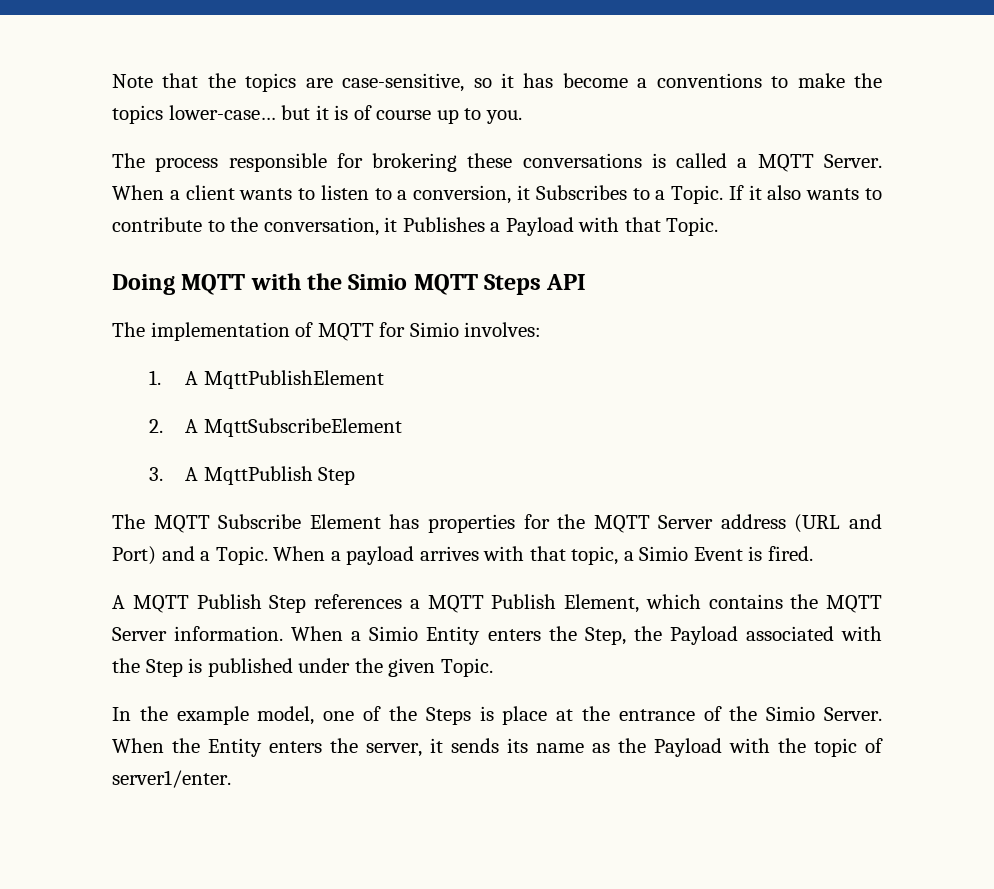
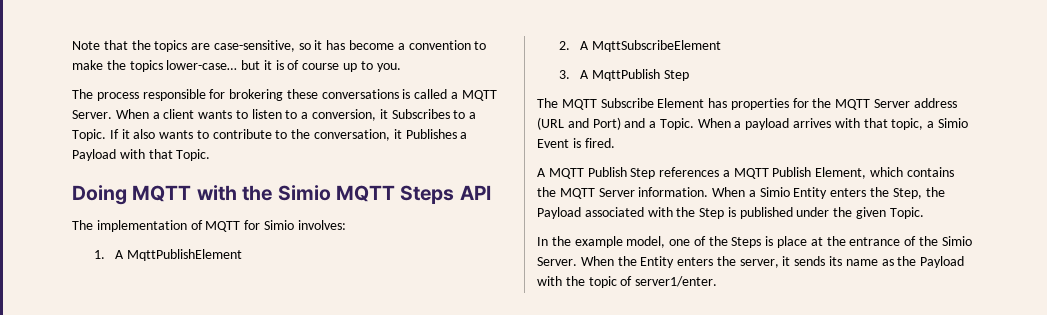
[656,73,762,88] conventions -> [408,40,471,50] convention

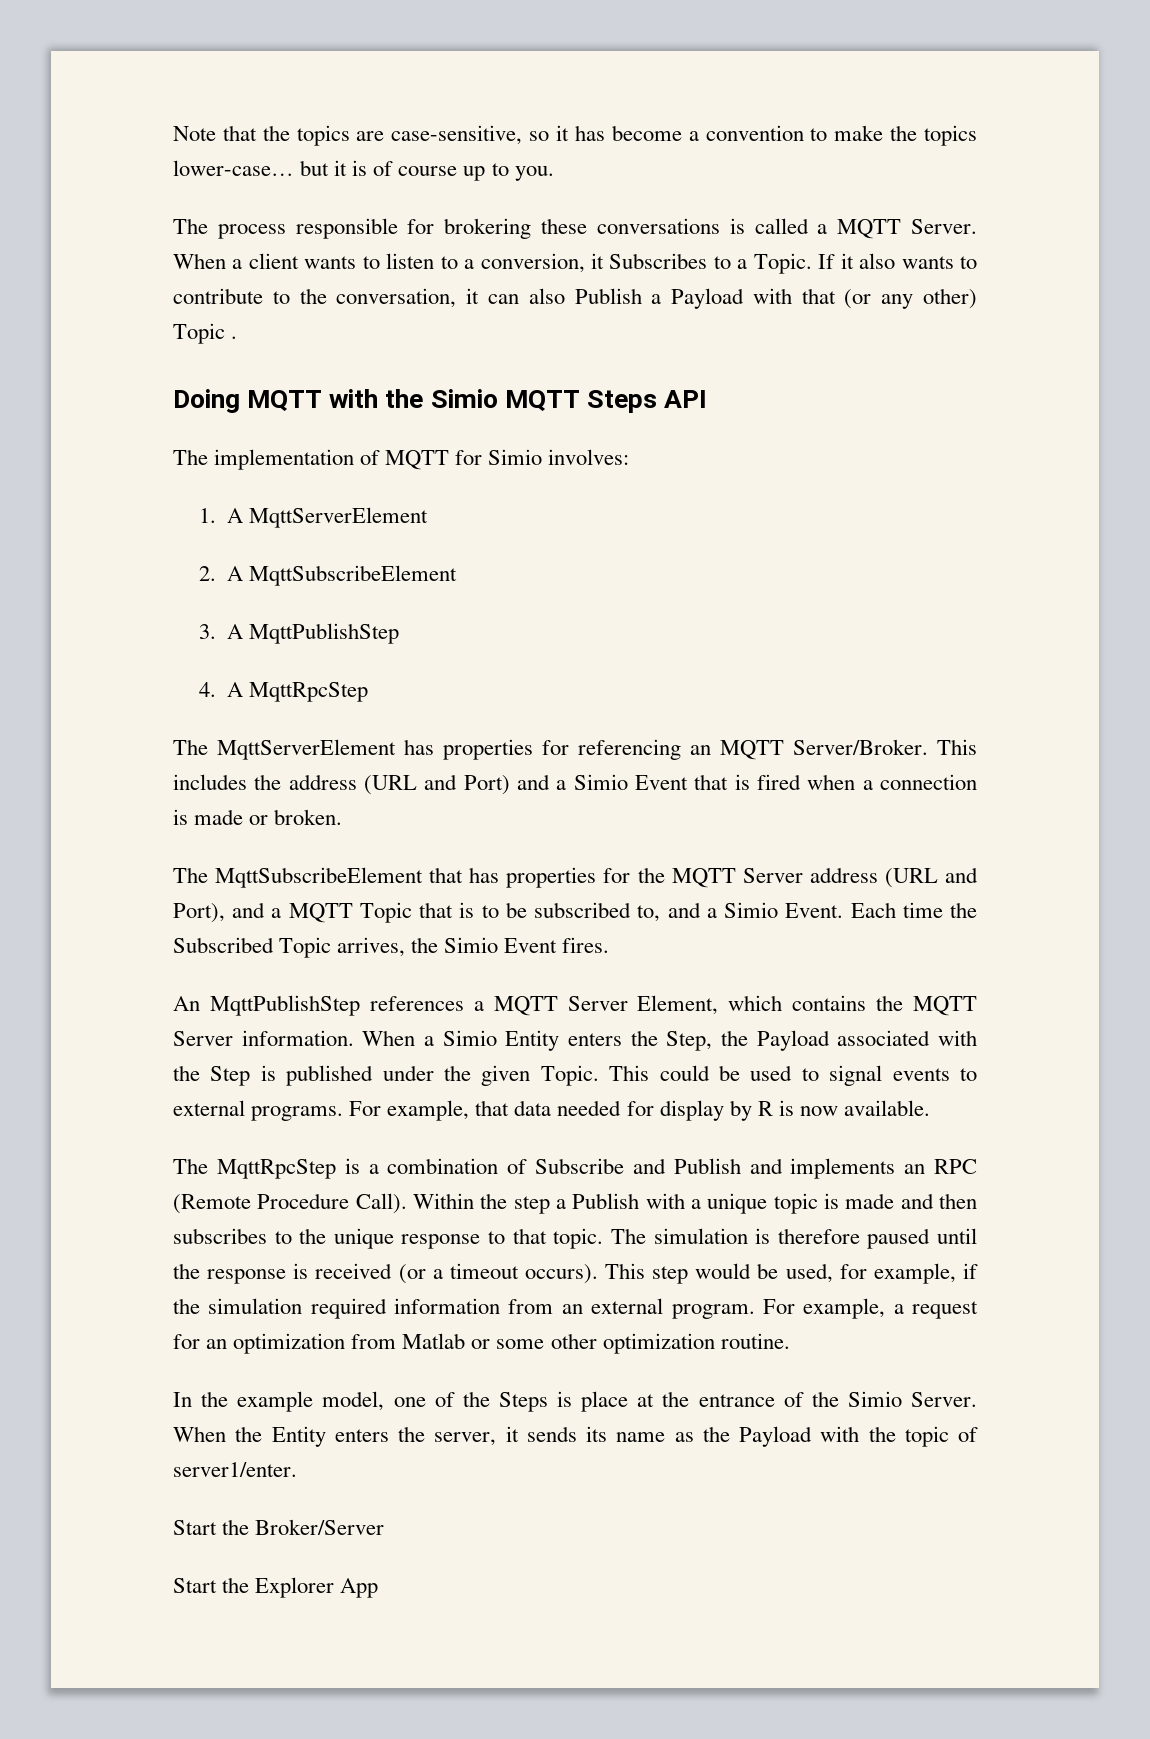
[405,129,457,139] Publishes -> [487,288,642,304] can also Publish
[176,149,211,161] Topic. -> [844,288,978,309] [173,323,238,344] (or any other) Topic .
[127,249,243,261] MqttPublishElement -> [248,507,428,528] MqttServerElement
[592,69,689,81] [537,98,705,110] MqttPublish Step // The MQTT Subscribe Element -> [248,623,399,644] [198,682,368,702] [173,739,977,760] [173,774,978,795] [173,809,343,825] [173,867,464,888] MqttPublishStep // 4. A MqttRpcStep // The MqttServerElement has properties for referencing an MQTT Server/Broker. This includes the address (URL and Port) and a Simio Event that is fired when a connection is made or broken. // The MqttSubscribeElement that
[592,117,968,130] [537,138,615,148] [537,167,656,179] Port) and a Topic. When a payload arrives with that topic, a Simio Event is fired. // A MQTT Publish Step -> [173,902,978,923] [173,937,610,958] [173,995,360,1016] Port), and a MQTT Topic that is to be subscribed to, and a Simio Event. Each time the Subscribed Topic arrives, the Simio Event fires. // An MqttPublishStep
[772,167,812,177] Publish -> [567,996,628,1011] Server
(924, 213) none -> [609,1065,977,1086] [173,1100,930,1121] [173,1158,978,1179] [173,1193,978,1214] [173,1228,978,1249] [173,1263,978,1284] [173,1298,979,1319] [173,1333,790,1354] This could be used to signal events to external programs. For example, that data needed for display by R is now available. // The MqttRpcStep is a combination of Subscribe and Publish and implements an RPC (Remote Procedure Call). Within the step a Publish with a unique topic is made and then subscribes to the unique response to that topic. The simulation is therefore paused until the response is received (or a timeout occurs). This step would be used, for example, if the simulation required information from an external program. For example, a request for an optimization from Matlab or some other optimization routine.
(718, 281) none -> [173,1519,385,1535] [173,1577,379,1598] // Start the Broker/Server // Start the Explorer App

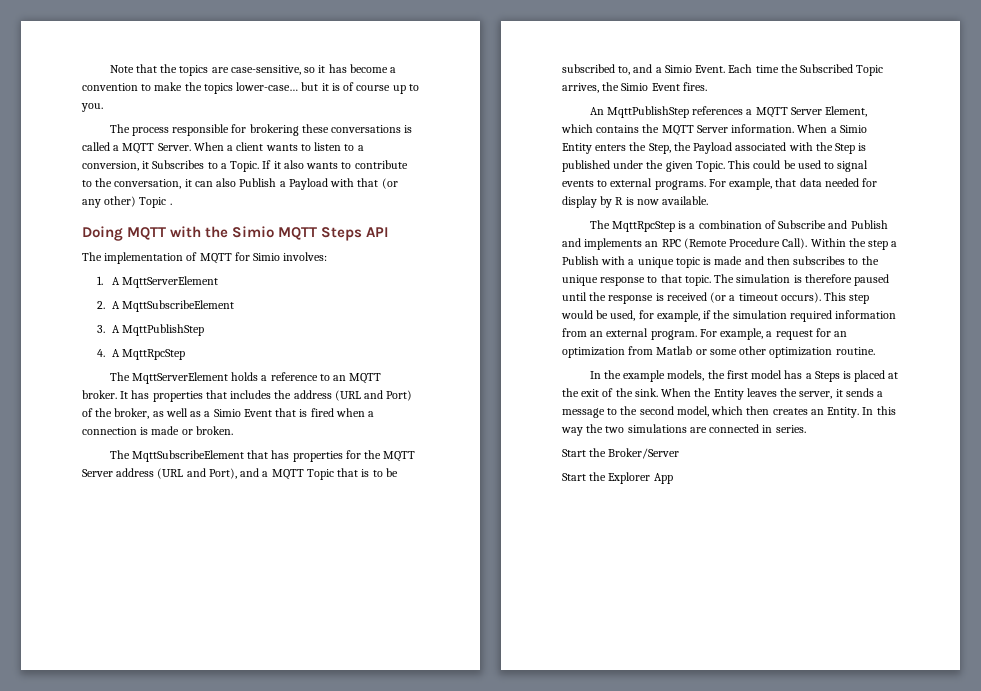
[404,739,977,760] has properties for referencing an MQTT Server/Broker. This -> [231,372,382,384] [82,390,227,402] holds a reference to an MQTT broker. It has properties that
[517,774,550,790] and -> [82,408,202,419] of the broker, as well as
[322,1391,977,1412] model, one of the Steps is place at the entrance of the Simio Server. -> [667,370,899,382] [562,388,658,397] models, the first model has a Steps is placed at the exit of the sink.
[334,1429,389,1442] enters -> [746,388,777,397] leaves
[586,1426,978,1447] [173,1462,297,1477] its name as the Payload with the topic of server1/enter. -> [877,391,884,397] [562,406,896,418] [561,424,806,436] a message to the second model, which then creates an Entity. In this way the two simulations are connected in series.

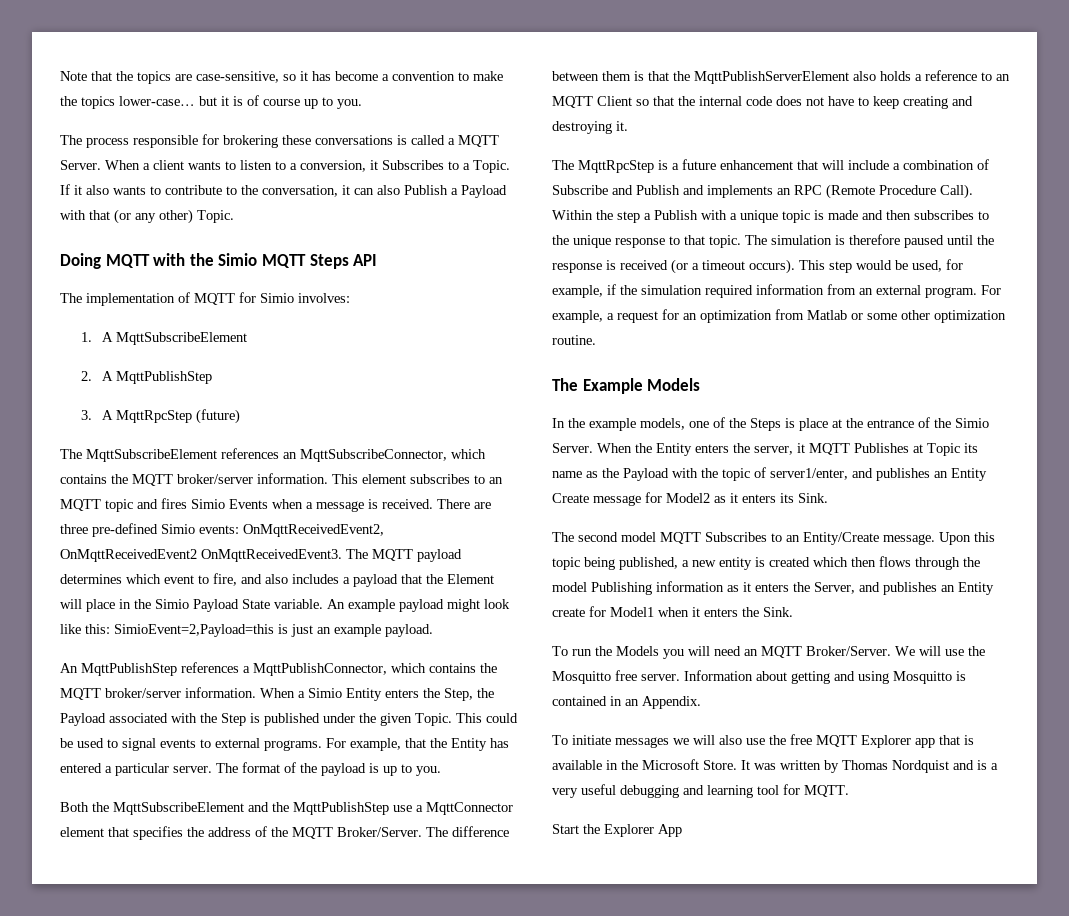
[139,197,172,208] Topic . -> [197,210,234,223] Topic.
[122,276,219,288] [96,301,120,309] MqttServerElement // 2. A -> (113, 337) none
[96,325,105,333] 3. -> [80,371,92,381] 2.
[96,349,105,357] 4. -> [80,410,92,420] 3.
[109,372,382,384] [82,390,413,402] [82,408,375,419] [82,426,233,435] [109,450,416,462] [82,468,398,480] [562,64,884,76] [562,82,707,93] // The MqttServerElement holds a reference to an MQTT broker. It has properties that includes the address (URL and Port) of the broker, as well as a Simio Event that is fired when a connection is made or broken. // The MqttSubscribeElement that has properties for the MQTT Server address (URL and Port), and a MQTT Topic that is to be subscribed to, and a Simio Event. Each time the Subscribed Topic arrives, the Simio Event fires. -> [195,409,240,424] [60,448,486,462] [60,473,503,486] [60,498,491,512] [60,523,384,537] [60,549,462,562] [60,573,494,587] [60,599,510,612] [60,624,433,637] (future) // The MqttSubscribeElement references an MqttSubscribeConnector, which contains the MQTT broker/server information. This element subscribes to an MQTT topic and fires Simio Events when a message is received. There are three pre-defined Simio events: OnMqttReceivedEvent2, OnMqttReceivedEvent2 OnMqttReceivedEvent3. The MQTT payload determines which event to fire, and also includes a payload that the Element will place in the Simio Payload State variable. An example payload might look like this: SimioEvent=2,Payload=this is just an example payload.
[755,106,868,118] [561,124,728,136] MQTT Server Element, which contains the MQTT Server -> [253,663,497,676] [60,688,181,700] MqttPublishConnector, which contains the MQTT broker/server
[799,178,878,187] [562,196,709,208] [589,220,687,232] data needed for display by R is now available. // The MqttRpcStep is -> [430,738,509,751] [60,762,441,776] [60,802,513,815] [60,826,509,840] [552,70,1010,84] [552,96,973,109] [552,121,628,134] [552,159,889,173] the Entity has entered a particular server. The format of the payload is up to you. // Both the MqttSubscribeElement and the MqttPublishStep use a MqttConnector element that specifies the address of the MQTT Broker/Server. The difference between them is that the MqttPublishServerElement also holds a reference to an MQTT Client so that the internal code does not have to keep creating and destroying it. // The MqttRpcStep is a future enhancement that will include
(875, 351) none -> [552,378,701,394] // The Example Models
[707,370,812,379] the first model has a -> [689,417,746,428] one of the
[854,370,886,382] placed -> [799,418,828,431] place
[581,388,658,397] exit of the sink. -> [867,417,989,428] [552,443,593,453] entrance of the Simio Server.
[746,388,777,397] leaves -> [695,444,729,453] enters
[845,388,884,397] [562,406,896,418] [561,424,806,436] [562,448,680,459] sends a message to the second model, which then creates an Entity. In this way the two simulations are connected in series. // Start the Broker/Server -> [809,443,978,456] [552,467,987,481] [552,492,828,506] [552,532,995,545] [552,556,980,570] [552,581,994,595] [552,606,793,617] [552,646,985,659] [552,670,966,684] [552,696,701,709] [552,734,974,748] [552,759,998,773] [552,784,849,798] MQTT Publishes at Topic its name as the Payload with the topic of server1/enter, and publishes an Entity Create message for Model2 as it enters its Sink. // The second model MQTT Subscribes to an Entity/Create message. Upon this topic being published, a new entity is created which then flows through the model Publishing information as it enters the Server, and publishes an Entity create for Model1 when it enters the Sink. // To run the Models you will need an MQTT Broker/Server. We will use the Mosquitto free server. Information about getting and using Mosquitto is contained in an Appendix. // To initiate messages we will also use the free MQTT Explorer app that is available in the Microsoft Store. It was written by Thomas Nordquist and is a very useful debugging and learning tool for MQTT.

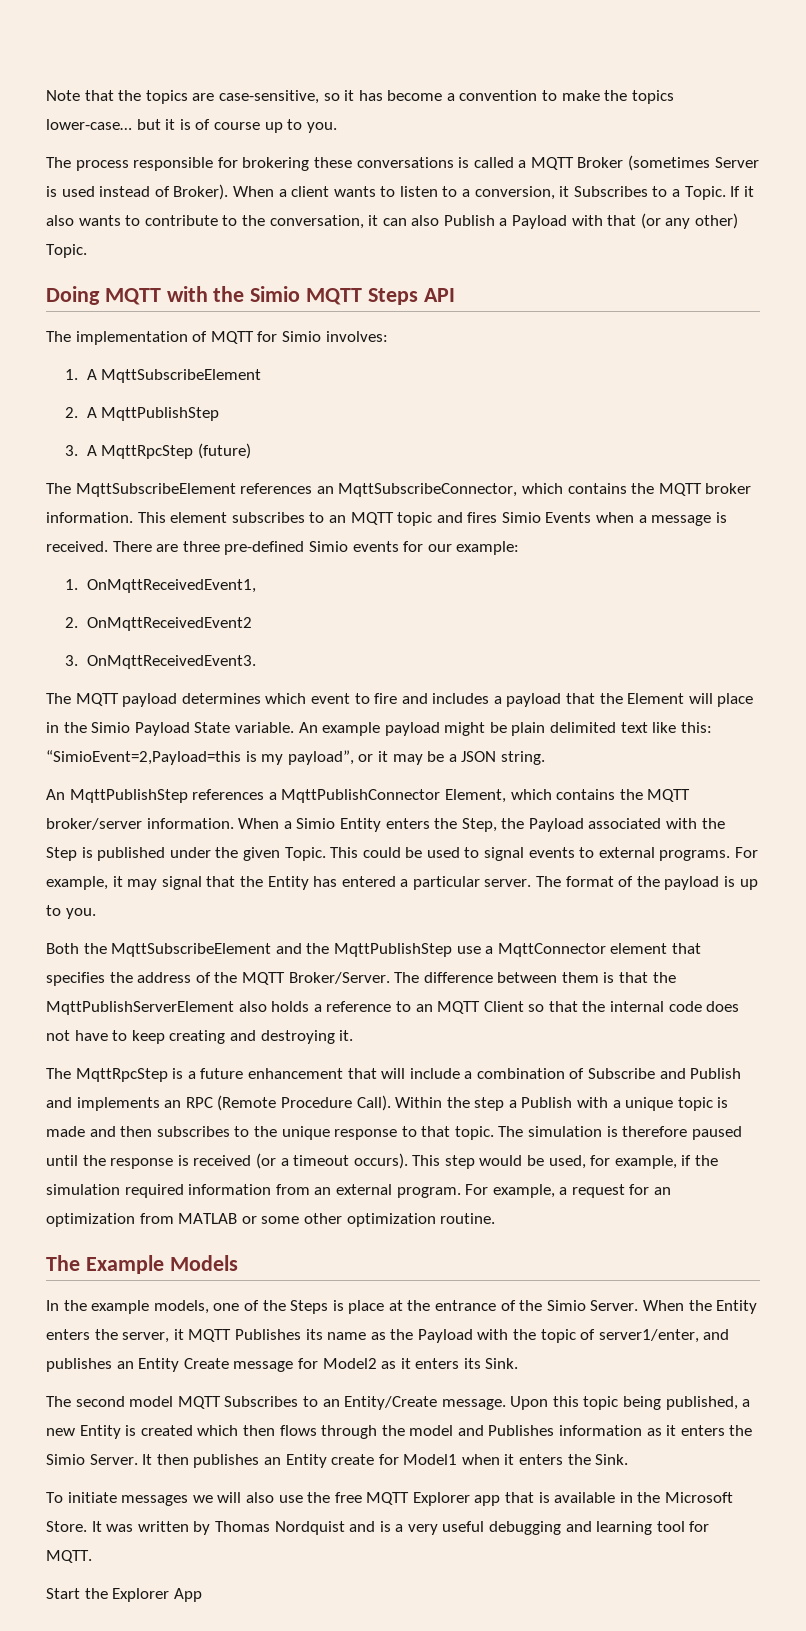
[60,160,101,170] Server. -> [577,155,759,171] [46,184,229,200] Broker (sometimes Server is used instead of Broker).
[177,474,253,484] broker/server -> [705,483,752,494] broker
[199,524,384,537] events: OnMqttReceivedEvent2, -> [352,541,520,555] [65,579,256,593] [65,617,79,628] events for our example: // 1. OnMqttReceivedEvent1, // 2.
(197, 555) none -> [65,655,79,666] // 3.
(342, 555) none -> (256, 662) //
[213,573,288,586] fire, and also -> [374,693,428,704] fire and
[484,599,510,609] [60,624,433,637] look like this: SimioEvent=2,Payload=this is just an example payload. -> [489,722,712,736] [46,750,545,765] be plain delimited text like this: “SimioEvent=2,Payload=this is my payload”, or it may be a JSON string.
[253,663,387,676] MqttPublishConnector, -> [281,789,506,803] MqttPublishConnector Element,
(401, 744) none -> [112,876,202,890] it may signal
[807,310,847,320] Matlab -> [178,1213,238,1224] MATLAB
[913,443,960,456] at Topic -> (301, 1334) none
[719,557,752,570] entity -> [79,1425,121,1439] Entity
[591,582,652,595] Publishing -> [457,1425,555,1436] and Publishes
[814,582,880,594] Server, and -> [46,1454,189,1465] Simio Server. It then
[552,646,985,659] [552,670,966,684] [552,696,701,709] // To run the Models you will need an MQTT Broker/Server. We will use the Mosquitto free server. Information about getting and using Mosquitto is contained in an Appendix. -> (629, 1459) none

